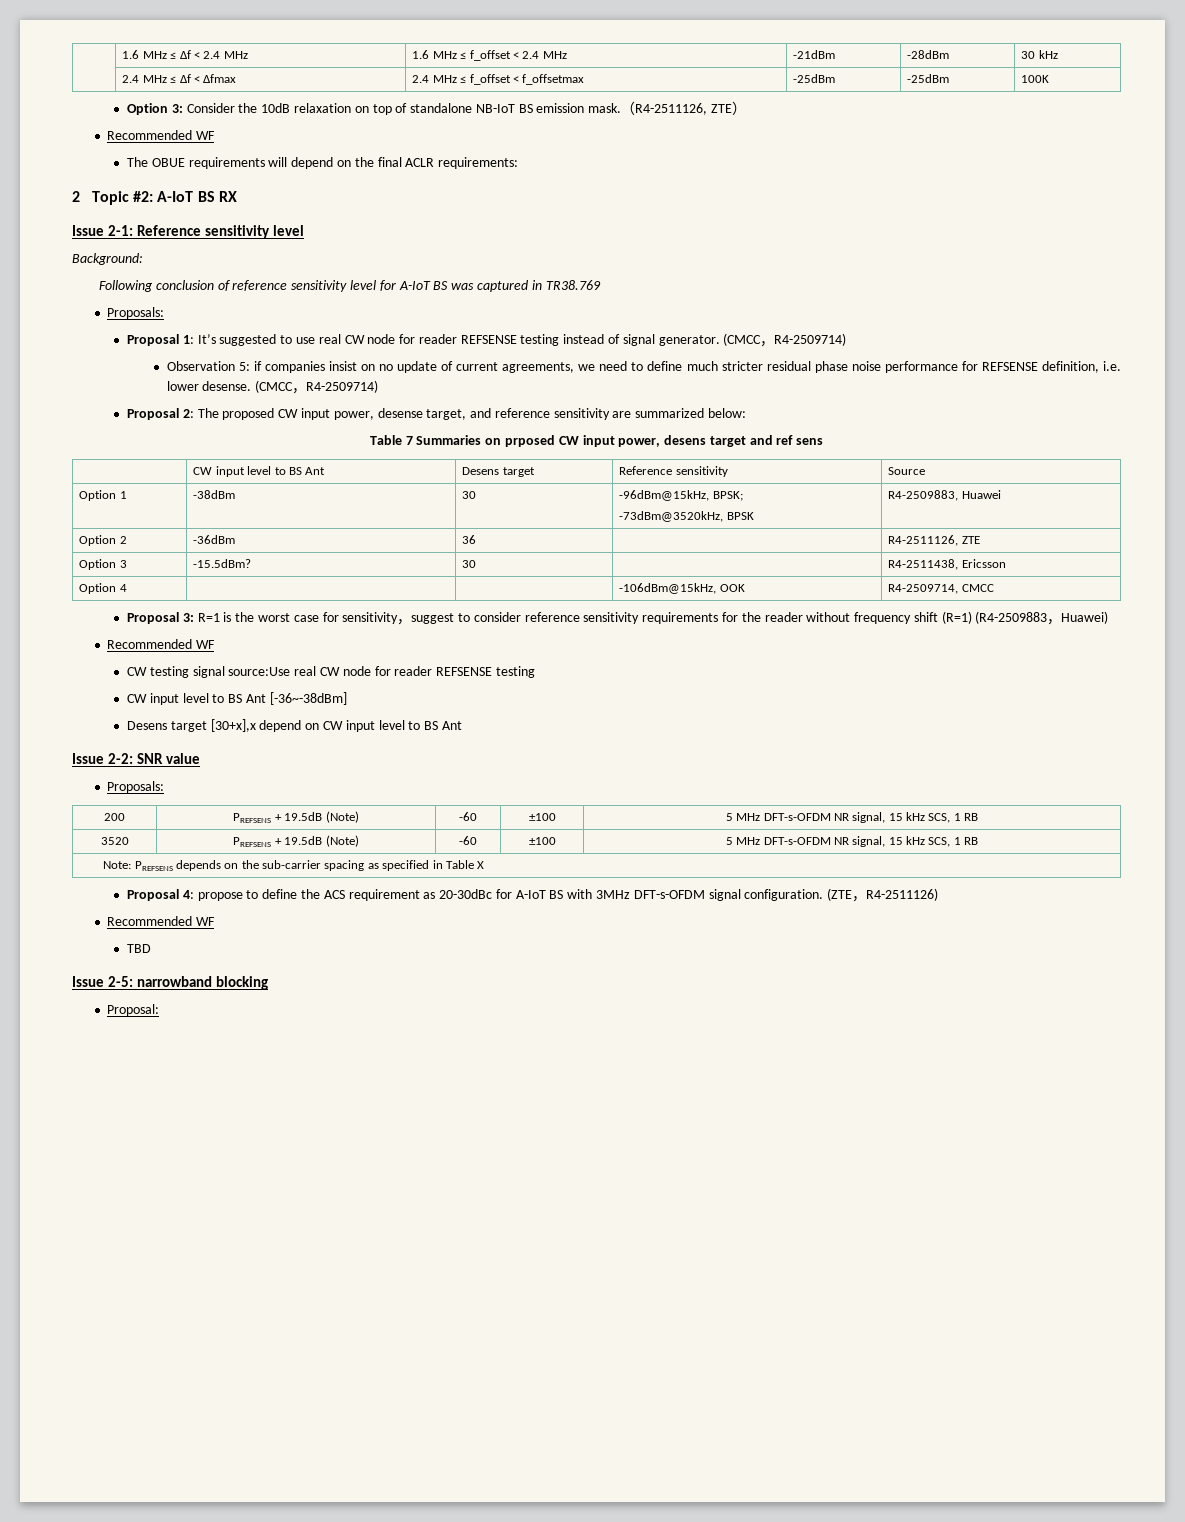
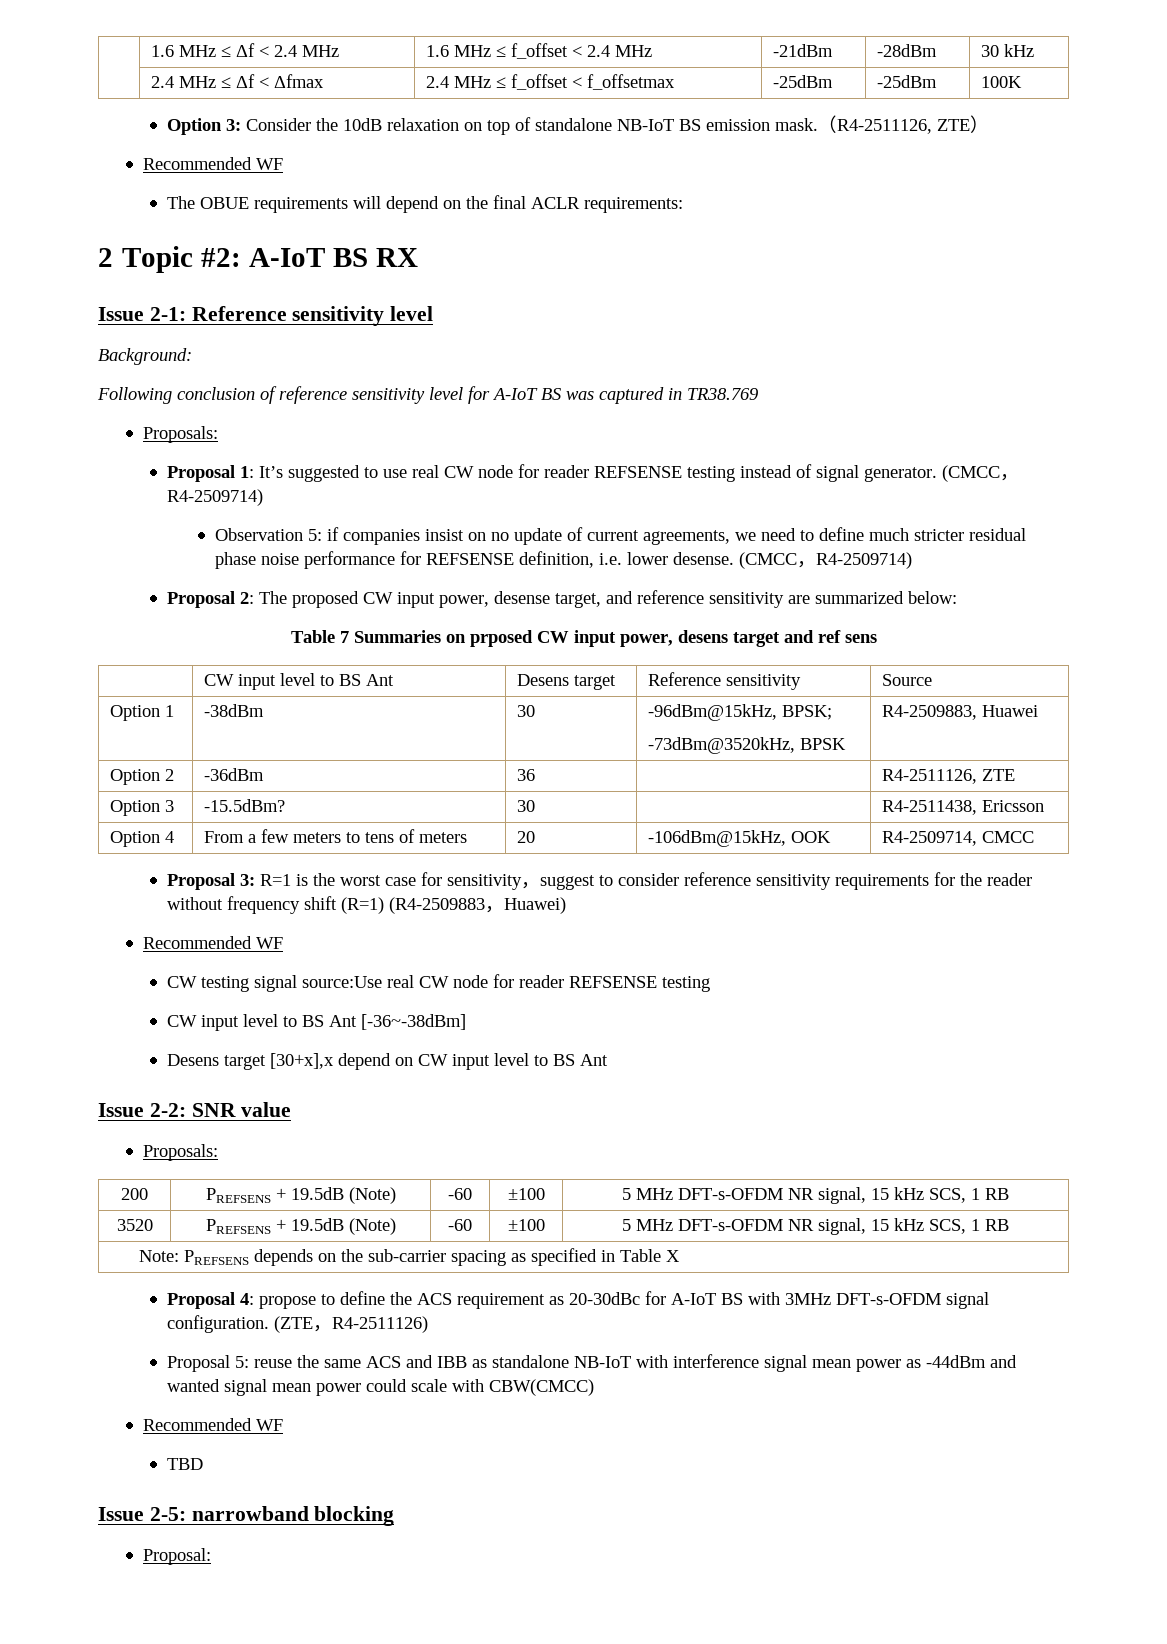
(127, 588) | -> [203,829,467,843] [516,831,535,843] From a few meters to tens of meters | 20
(939, 894) none -> [166,1354,1017,1372] [166,1379,594,1396] // Proposal 5: reuse the same ACS and IBB as standalone NB-IoT with interference signal mean power as -44dBm and wanted signal mean power could scale with CBW(CMCC)

